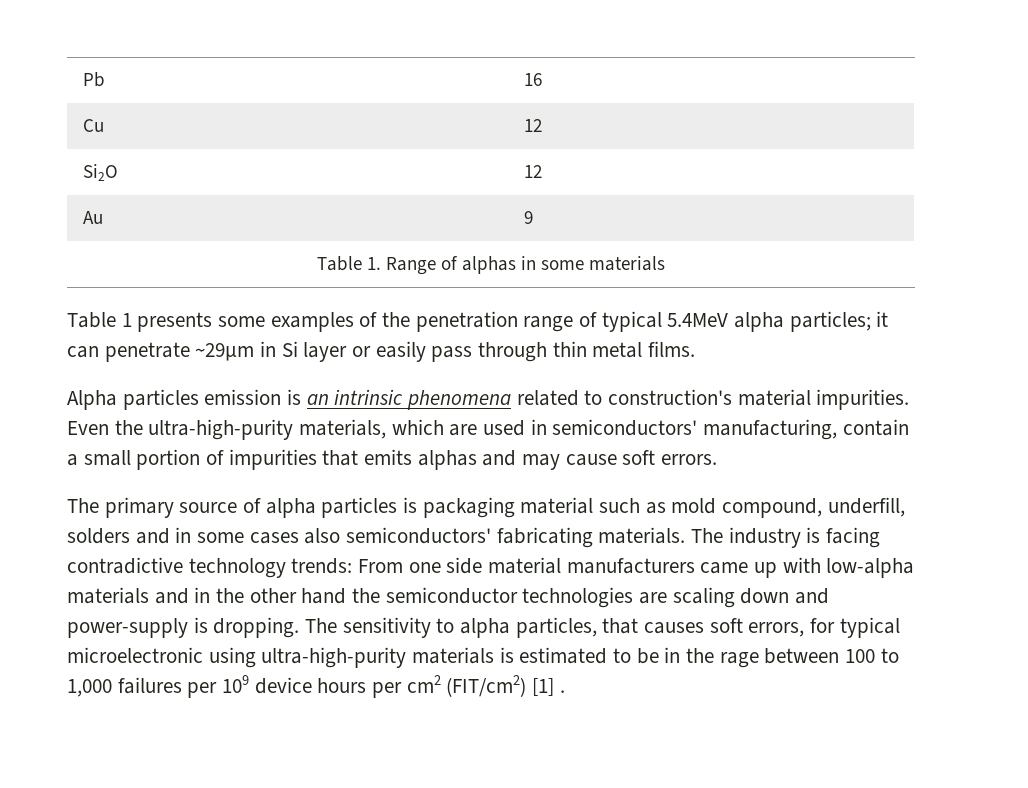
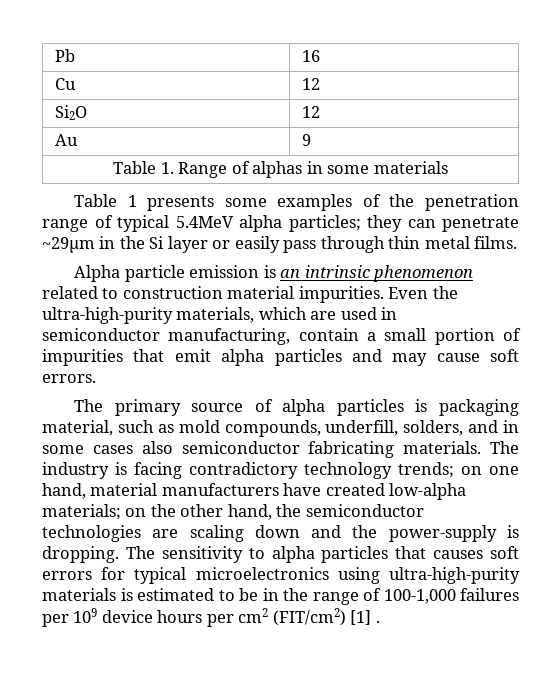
[876,311,889,327] it -> [367,215,402,232] they
(277, 349) none -> [119,236,145,249] the
[122,389,199,410] particles -> [124,265,185,282] particle
[407,390,512,410] phenomena -> [373,265,474,282] phenomenon
[608,389,733,405] construction's -> [122,286,223,299] construction
[552,419,698,436] semiconductors' -> [42,328,160,341] semiconductor
[364,449,477,470] emits alphas -> [174,349,342,366] emit alpha particles
[520,497,594,514] material -> [42,420,113,436] material,
[722,497,905,518] [67,528,130,544] compound, underfill, solders -> [224,420,464,437] compounds, underfill, solders,
[346,527,492,544] semiconductors' -> [181,441,300,454] semiconductor
[67,557,915,578] [67,587,211,604] contradictive technology trends: From one side material manufacturers came up with low-alpha materials and in -> [189,462,519,479] [42,483,467,500] [42,504,147,520] contradictory technology trends; on one hand, material manufacturers have created low-alpha materials; on
[301,588,347,604] hand -> [227,504,272,520] hand,
(830, 596) none -> [352,525,378,538] the
[515,617,597,638] particles, -> [321,546,389,563] particles
[748,622,805,637] errors, -> [42,571,92,580] errors
[67,647,203,663] microelectronic -> [195,567,329,580] microelectronics
[719,648,899,668] [67,679,112,697] rage between 100 to 1,000 -> [312,588,456,605] range of 100-1,000

